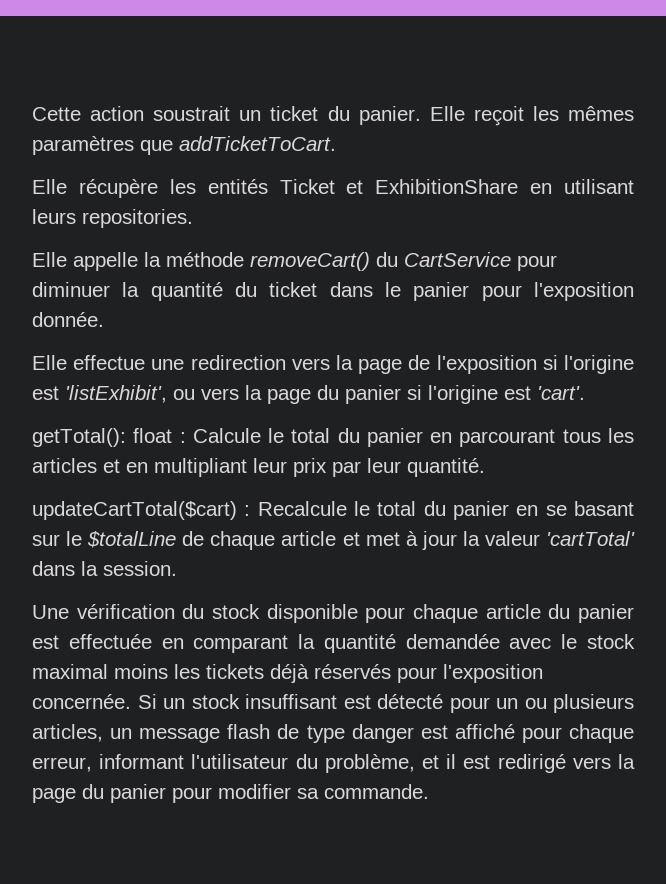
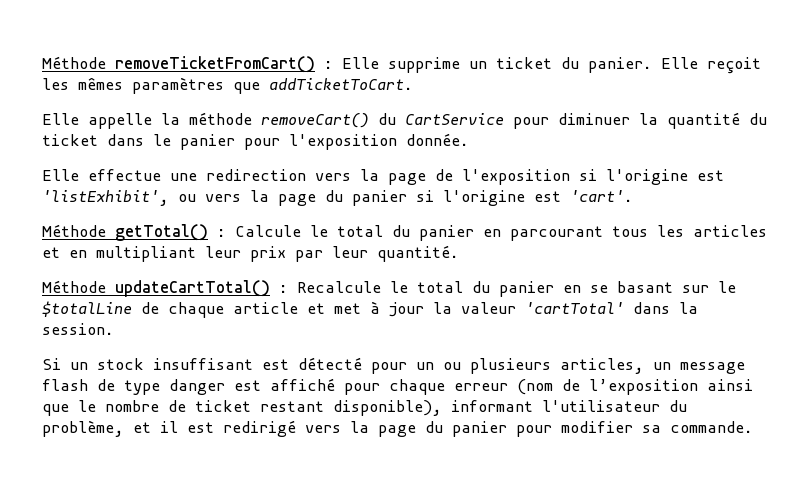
[32,106,231,121] Cette action soustrait -> [42,56,460,73] Méthode removeTicketFromCart() : Elle supprime
[32,179,634,198] [32,209,193,228] // Elle récupère les entités Ticket et ExhibitionShare en utilisant leurs repositories. -> (413, 84) none
[32,428,173,447] getTotal(): float -> [42,224,208,241] Méthode getTotal()
[32,501,237,520] updateCartTotal($cart) -> [42,280,270,297] Méthode updateCartTotal()
[32,604,634,623] [32,634,635,653] [32,664,543,683] [32,694,131,709] Une vérification du stock disponible pour chaque article du panier est effectuée en comparant la quantité demandée avec le stock maximal moins les tickets déjà réservés pour l'exposition concernée. -> (114, 329) none
[32,757,92,772] erreur, -> [454,379,753,395] [42,400,442,416] erreur (nom de l’exposition ainsi que le nombre de ticket restant disponible),

